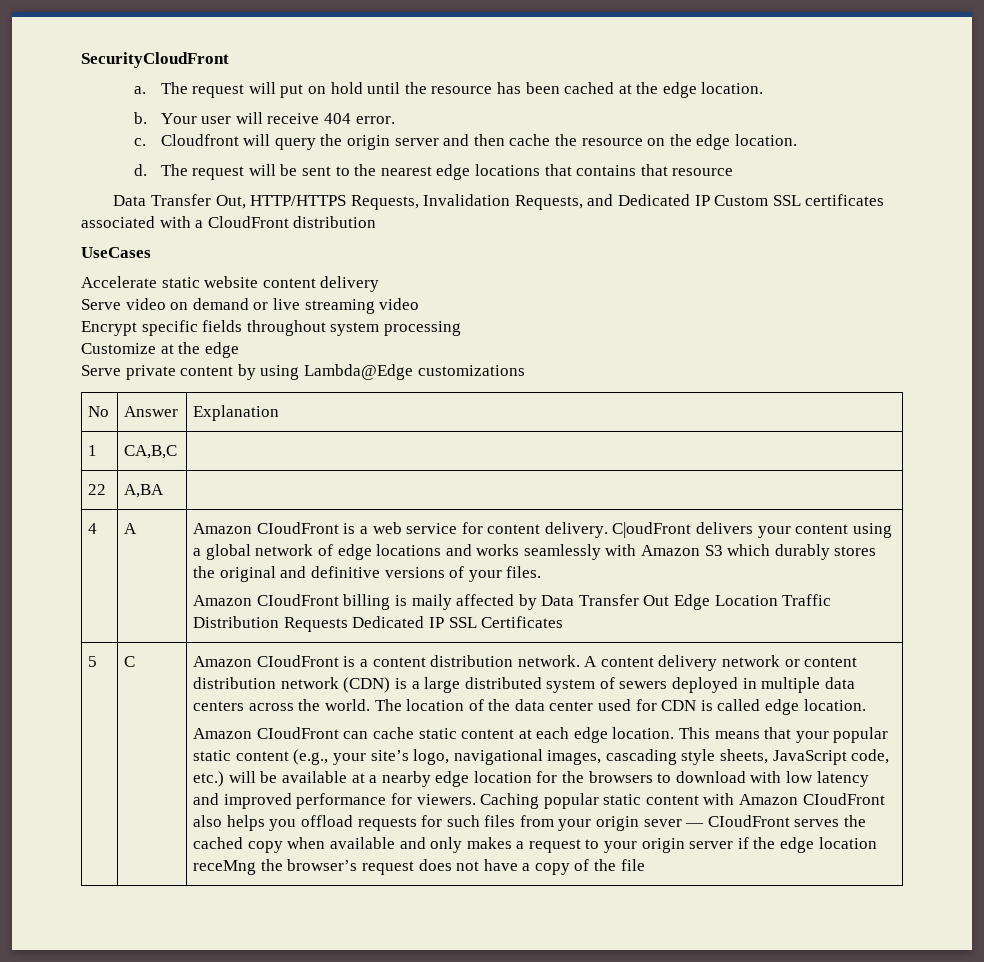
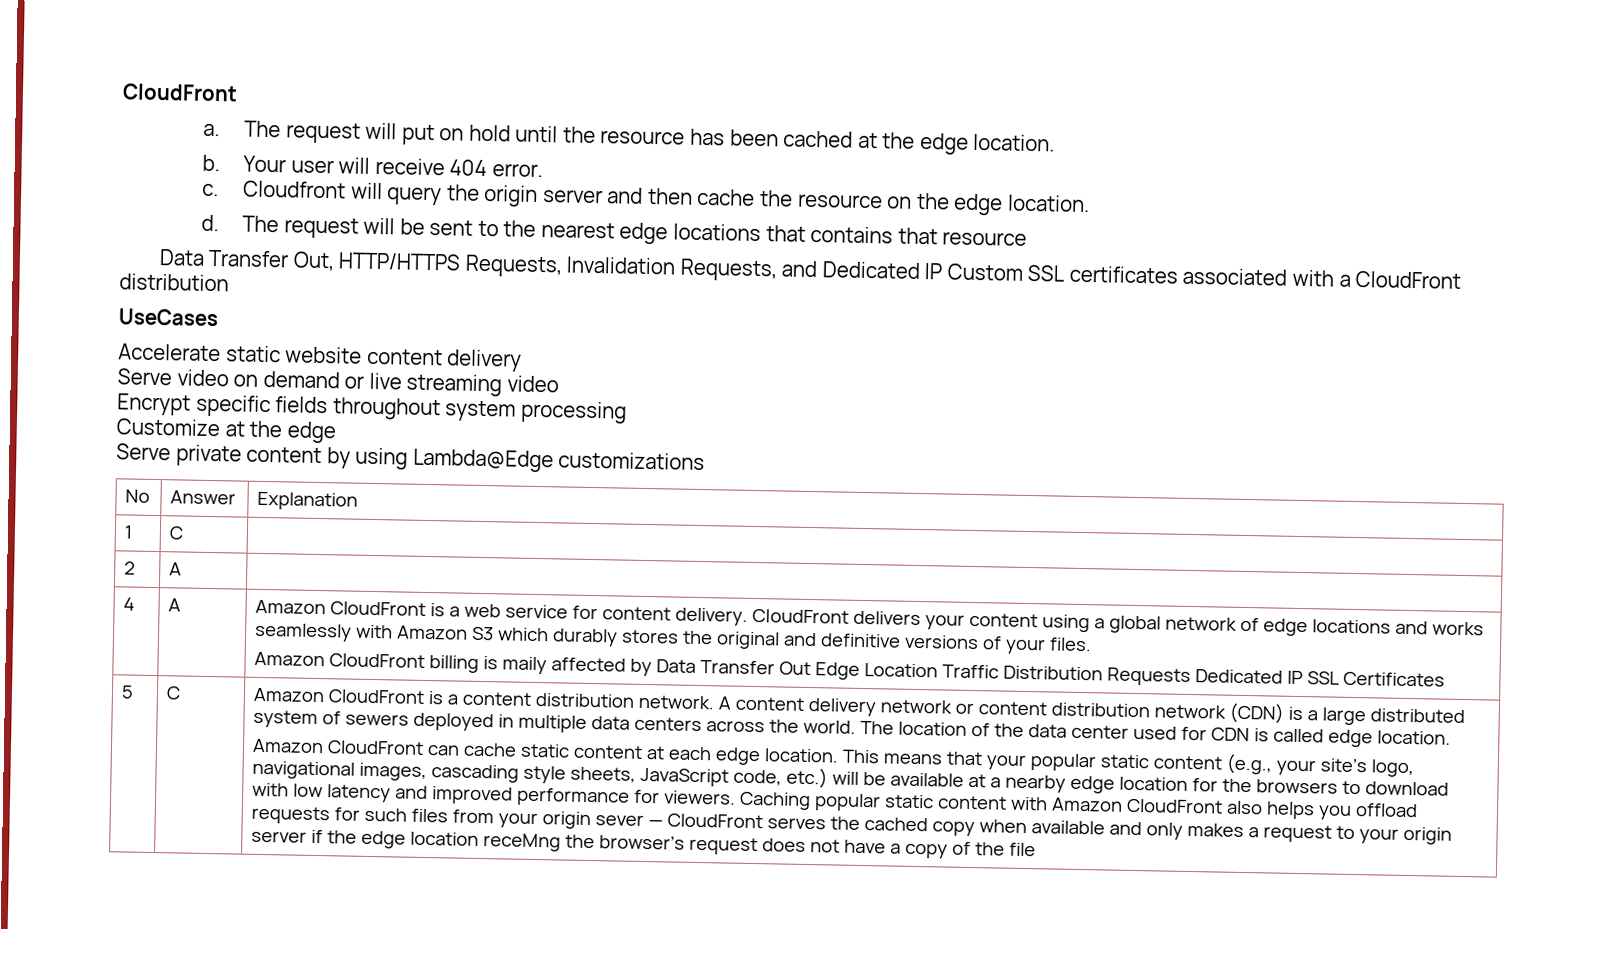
[81,52,229,68] SecurityCloudFront -> [122,83,238,102] CloudFront
[124,445,178,459] [88,484,107,495] [124,484,165,498] CA,B,C | // 22 | A,BA -> [169,526,185,540] [124,561,137,575] [169,562,183,576] C | // 2 | A

